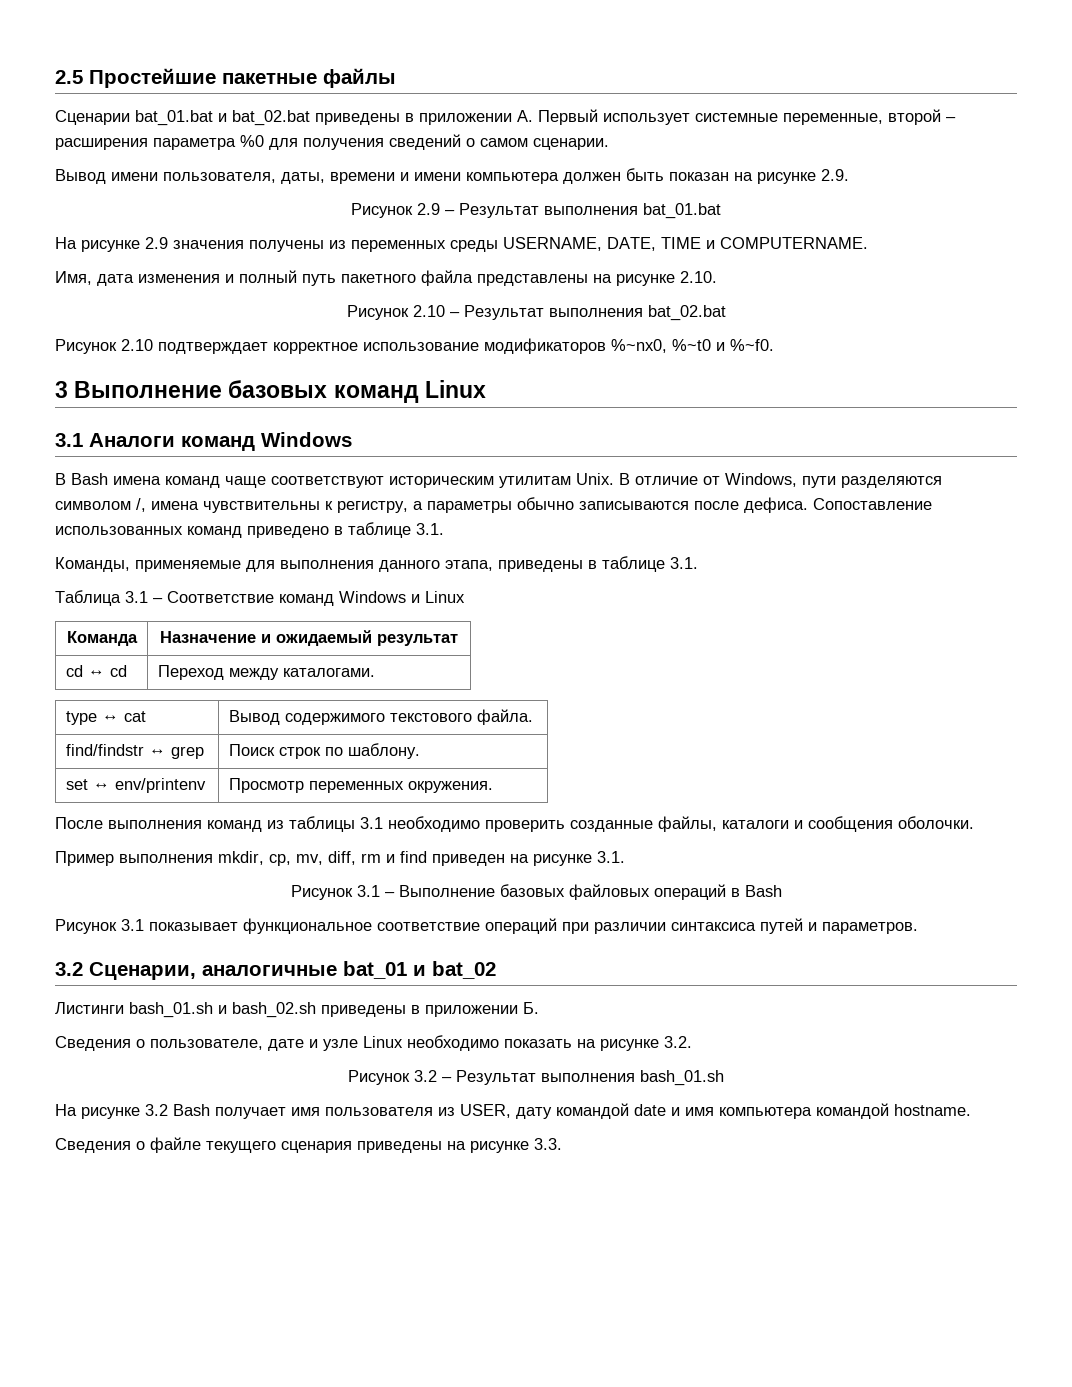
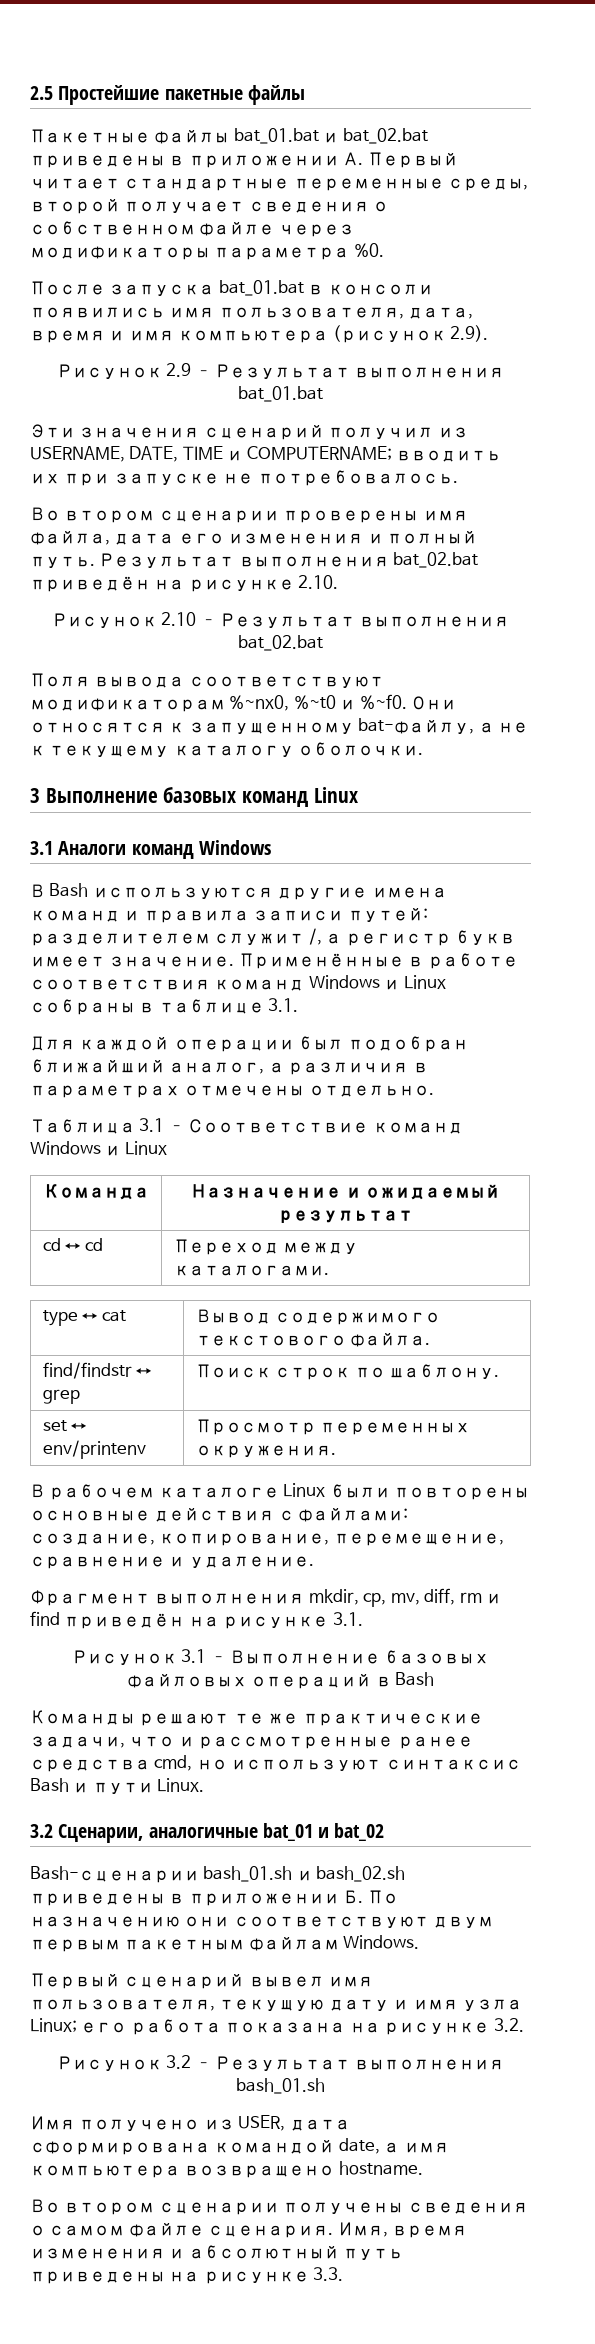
[55,110,130,125] Сценарии -> [30,129,230,144] Пакетные файлы
[603,109,956,125] [55,134,609,150] [55,168,849,184] использует системные переменные, второй – расширения параметра %0 для получения сведений о самом сценарии. // Вывод имени пользователя, даты, времени и имени компьютера должен быть показан на рисунке 2.9. -> [30,178,529,191] [30,199,389,214] [30,221,354,237] [30,243,384,260] [30,280,433,297] [30,307,474,319] [30,325,489,343] читает стандартные переменные среды, второй получает сведения о собственном файле через модификаторы параметра %0. // После запуска bat_01.bat в консоли появились имя пользователя, дата, время и имя компьютера (рисунок 2.9).
[55,237,868,252] [55,270,588,286] На рисунке 2.9 значения получены из переменных среды USERNAME, DATE, TIME и COMPUTERNAME. // Имя, дата изменения и полный путь пакетного файла представлены -> [30,424,468,440] [30,446,502,462] [30,470,458,486] [30,507,468,523] [30,531,478,545] [30,552,479,569] [30,576,150,592] Эти значения сценарий получил из USERNAME, DATE, TIME и COMPUTERNAME; вводить их при запуске не потребовалось. // Во втором сценарии проверены имя файла, дата его изменения и полный путь. Результат выполнения bat_02.bat приведён
[55,338,774,354] Рисунок 2.10 подтверждает корректное использование модификаторов %~nx0, %~t0 и %~f0. -> [30,673,384,689] [30,694,457,712] [30,718,529,735] [30,742,424,758] Поля вывода соответствуют модификаторам %~nx0, %~t0 и %~f0. Они относятся к запущенному bat-файлу, а не к текущему каталогу оболочки.
[113,473,942,488] [55,497,932,513] [55,522,444,538] [55,556,698,572] имена команд чаще соответствуют историческим утилитам Unix. В отличие от Windows, пути разделяются символом /, имена чувствительны к регистру, а параметры обычно записываются после дефиса. Сопоставление использованных команд приведено в таблице 3.1. // Команды, применяемые для выполнения данного этапа, приведены в таблице 3.1. -> [92,887,447,900] [30,908,428,923] [30,928,516,946] [30,953,518,969] [30,975,446,991] [30,998,299,1015] [30,1036,468,1052] [30,1059,428,1075] [30,1085,434,1098] используются другие имена команд и правила записи путей: разделителем служит /, а регистр букв имеет значение. Применённые в работе соответствия команд Windows и Linux собраны в таблице 3.1. // Для каждой операции был подобран ближайший аналог, а различия в параметрах отмечены отдельно.
[55,816,974,832] [55,851,114,866] После выполнения команд из таблицы 3.1 необходимо проверить созданные файлы, каталоги и сообщения оболочки. // Пример -> [30,1483,530,1500] [30,1508,409,1522] [30,1533,504,1546] [30,1556,314,1569] [30,1590,150,1606] В рабочем каталоге Linux были повторены основные действия с файлами: создание, копирование, перемещение, сравнение и удаление. // Фрагмент
[432,854,505,866] приведен -> [64,1613,185,1629] приведён
[55,918,918,934] Рисунок 3.1 показывает функциональное соответствие операций при различии синтаксиса путей и параметров. -> [30,1710,483,1726] [30,1736,473,1749] [30,1755,521,1772] [30,1778,205,1795] Команды решают те же практические задачи, что и рассмотренные ранее средства cmd, но используют синтаксис Bash и пути Linux.
[55,1002,124,1014] Листинги -> [30,1866,199,1883] Bash-сценарии
[55,1035,572,1051] // Сведения о пользователе, дате и узле Linux необходимо показать -> [367,1890,398,1904] [30,1916,494,1929] [30,1935,420,1952] [30,1973,374,1989] [30,1999,523,2012] [30,2018,346,2035] По назначению они соответствуют двум первым пакетным файлам Windows. // Первый сценарий вывел имя пользователя, текущую дату и имя узла Linux; его работа показана
[55,1103,889,1119] На рисунке 3.2 Bash получает имя пользователя из USER, дату командой date и имя компьютера командой -> [30,2115,350,2132] [30,2138,449,2155] [30,2165,335,2178] Имя получено из USER, дата сформирована командой date, а имя компьютера возвращено
[55,1137,352,1153] Сведения о файле текущего сценария -> [30,2199,528,2215] [30,2222,468,2238] [30,2245,404,2261] Во втором сценарии получены сведения о самом файле сценария. Имя, время изменения и абсолютный путь

